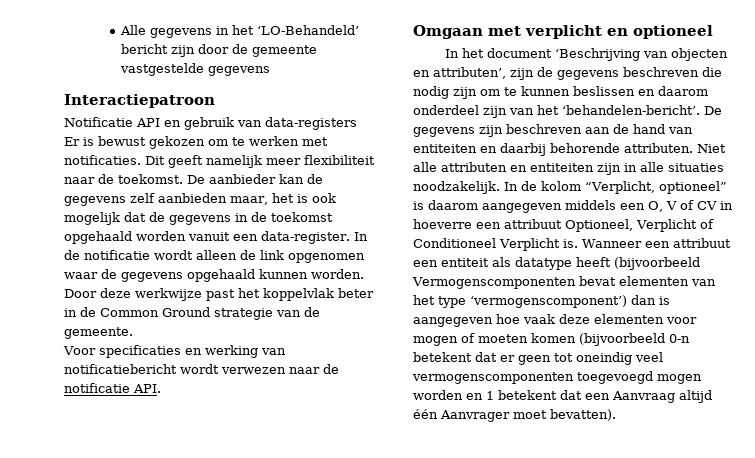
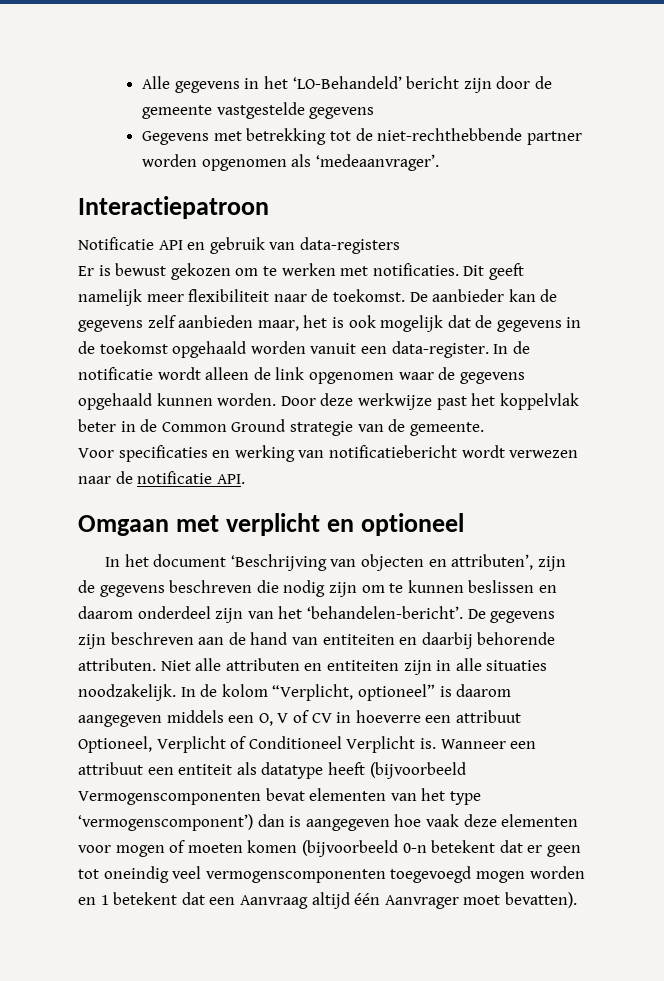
(271, 71) none -> [142,128,582,145] [142,154,439,171] // Gegevens met betrekking tot de niet-rechthebbende partner worden opgenomen als ‘medeaanvrager’.

